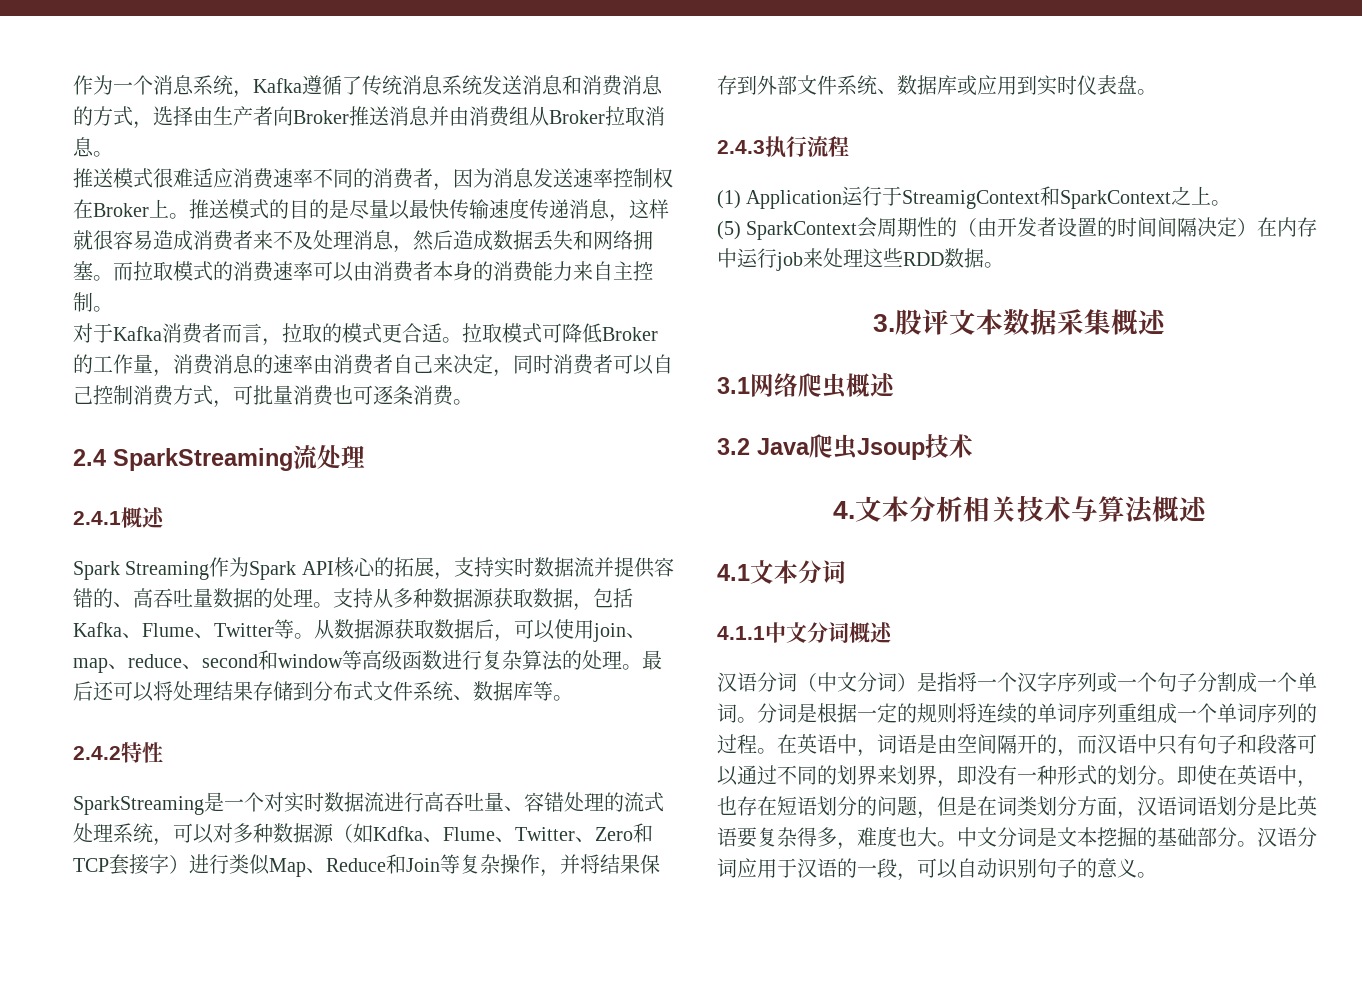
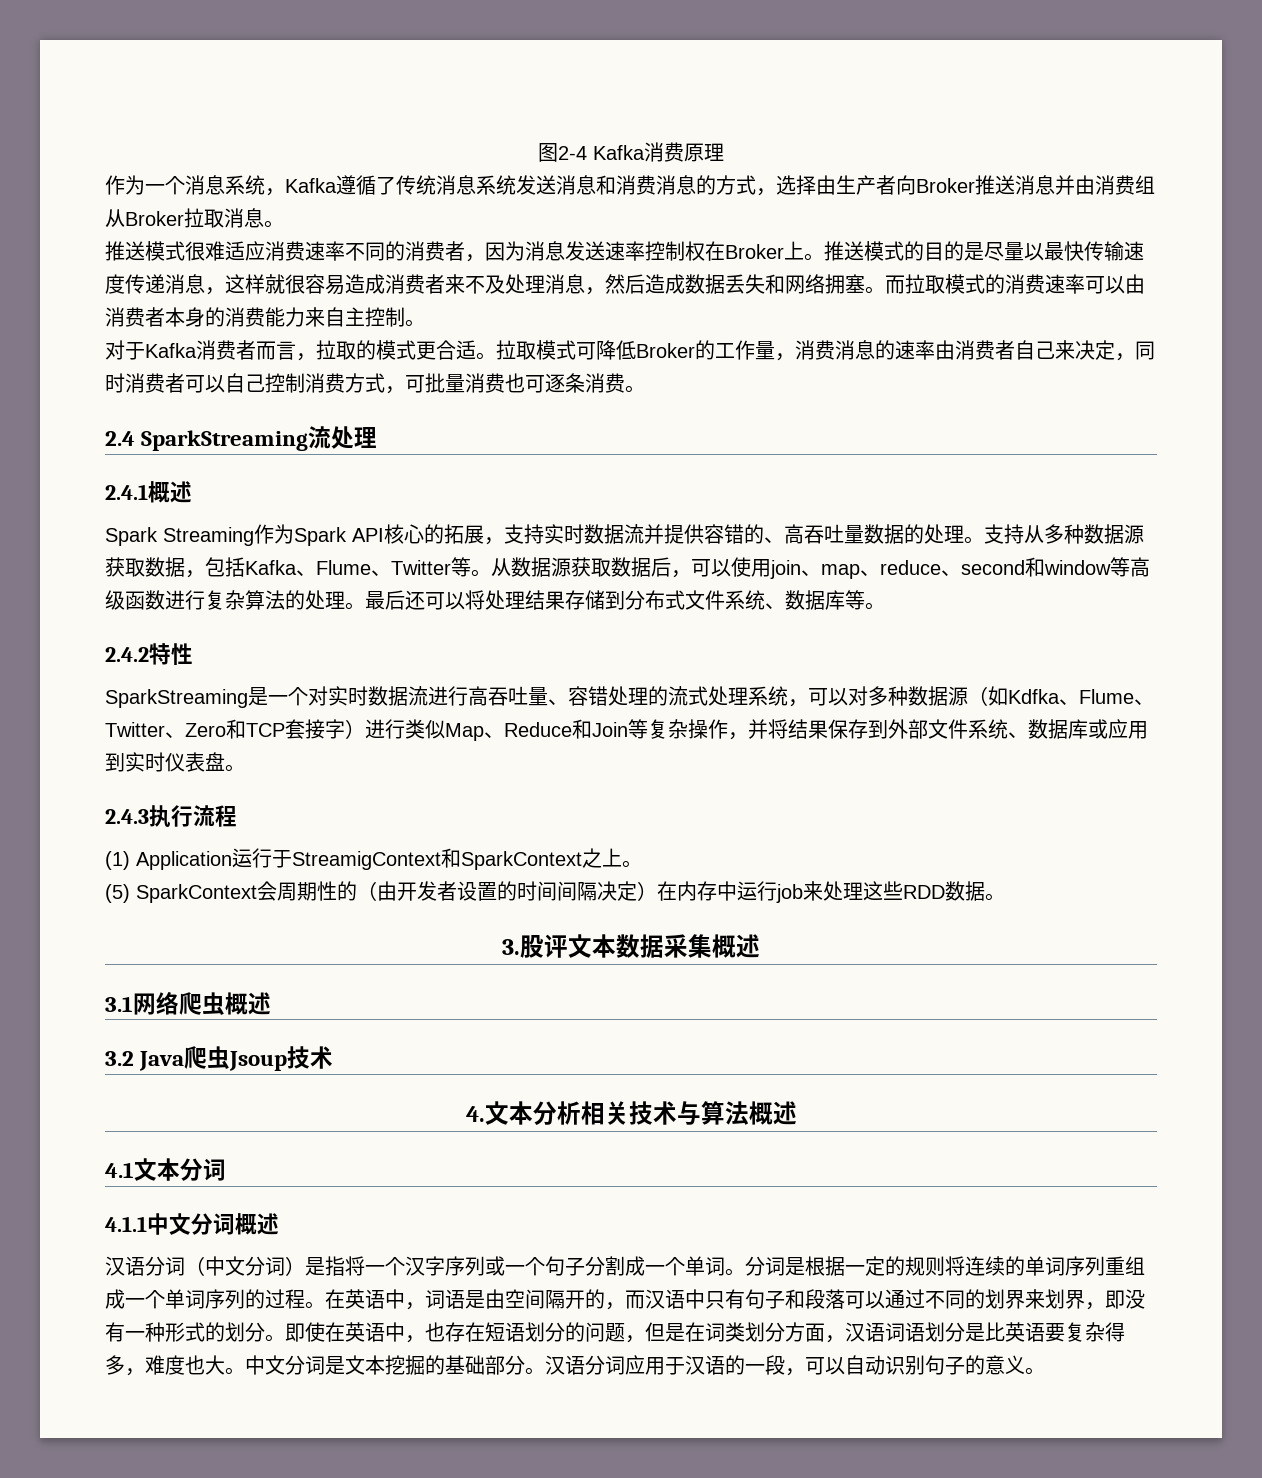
(73, 85) none -> [538,142,724,162] 图2-4 Kafka消费原理 //

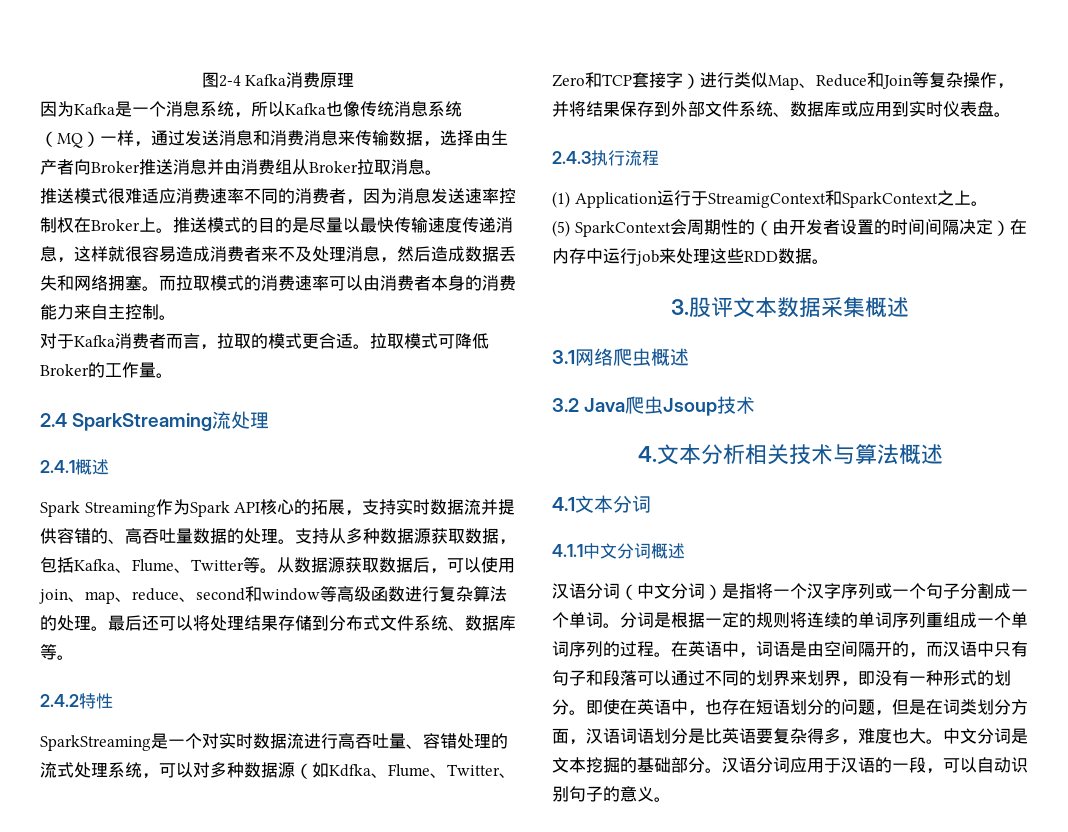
[105,175,145,195] 作为 -> [40,101,132,117] 因为Kafka是
[285,175,516,195] Kafka遵循了传统消息系统 -> [251,101,462,117] [40,130,185,148] 所以Kafka也像传统消息系统（MQ）一样，通过
[696,175,756,195] 的方式 -> [338,130,423,146] 来传输数据
[775,340,1155,361] [105,373,625,394] ，消费消息的速率由消费者自己来决定，同时消费者可以自己控制消费方式，可批量消费也可逐条消费 -> (156, 370) none

